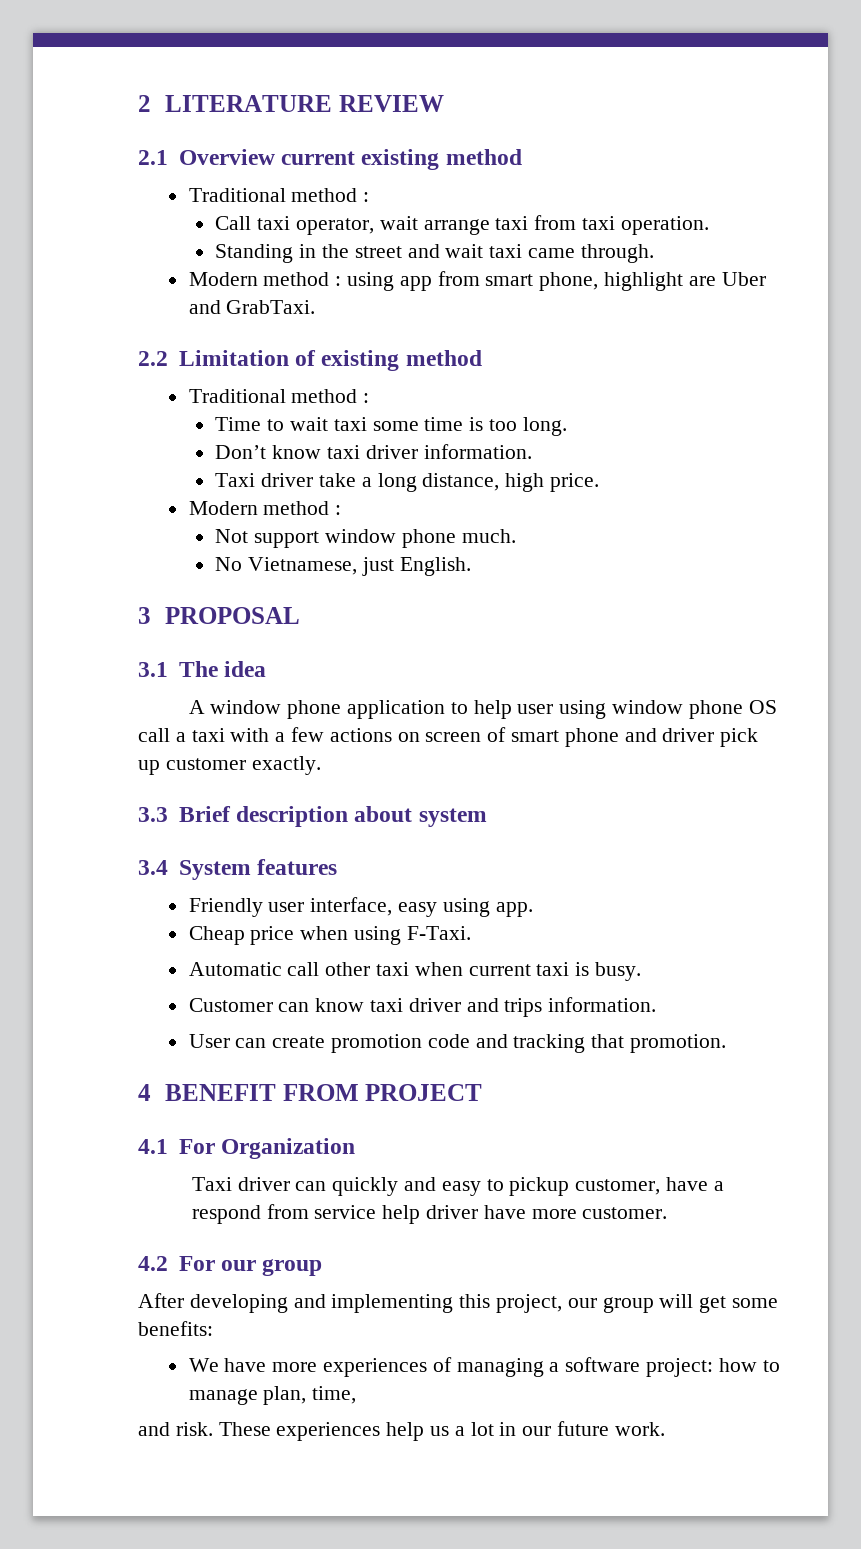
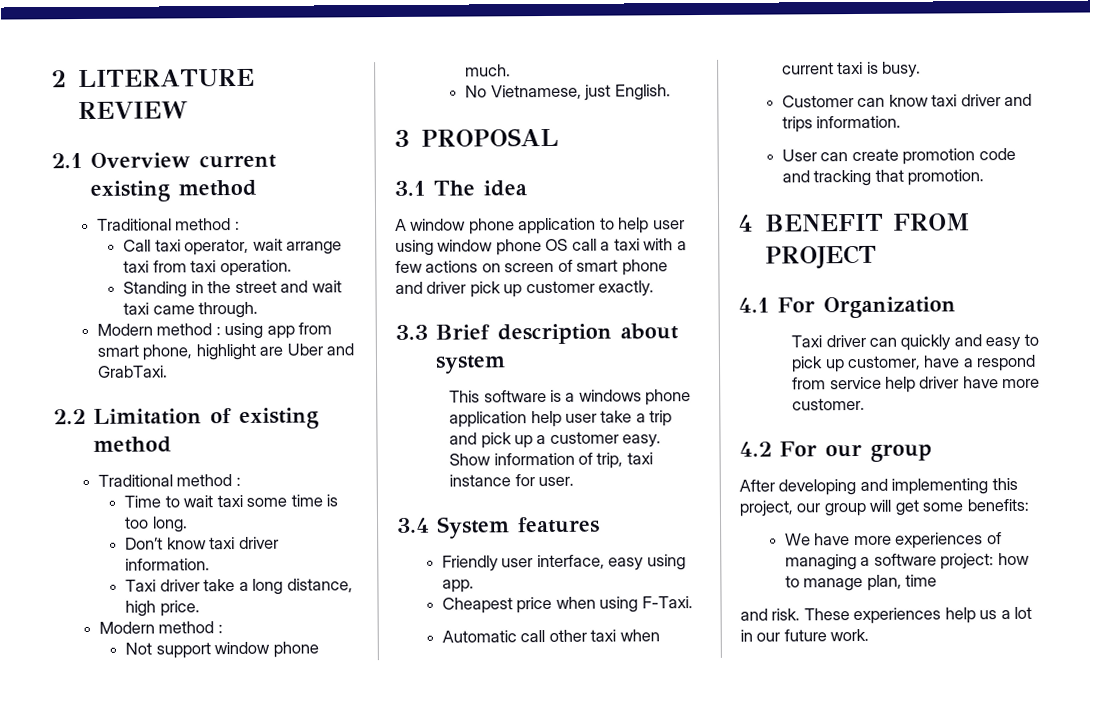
(487, 817) none -> [449,389,692,406] [449,410,673,428] [449,431,662,449] [449,452,653,469] [449,474,575,487] // This software is a windows phone application help user take a trip and pick up a customer easy. Show information of trip, taxi instance for user.
[188,926,245,945] Cheap -> [441,597,513,614] Cheapest
[509,1177,570,1196] pickup -> [791,356,845,373] pick up
[312,1386,357,1404] time, -> [905,574,938,587] time

